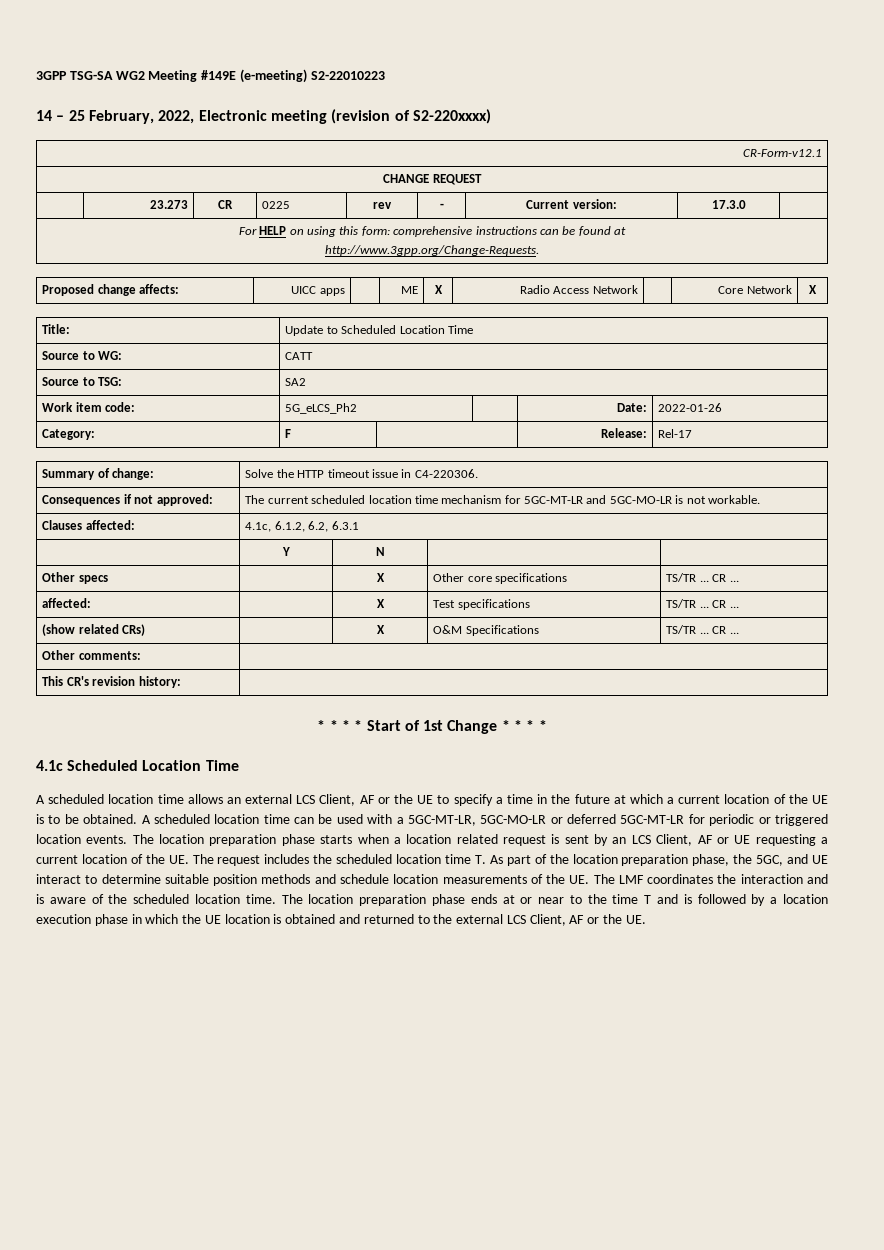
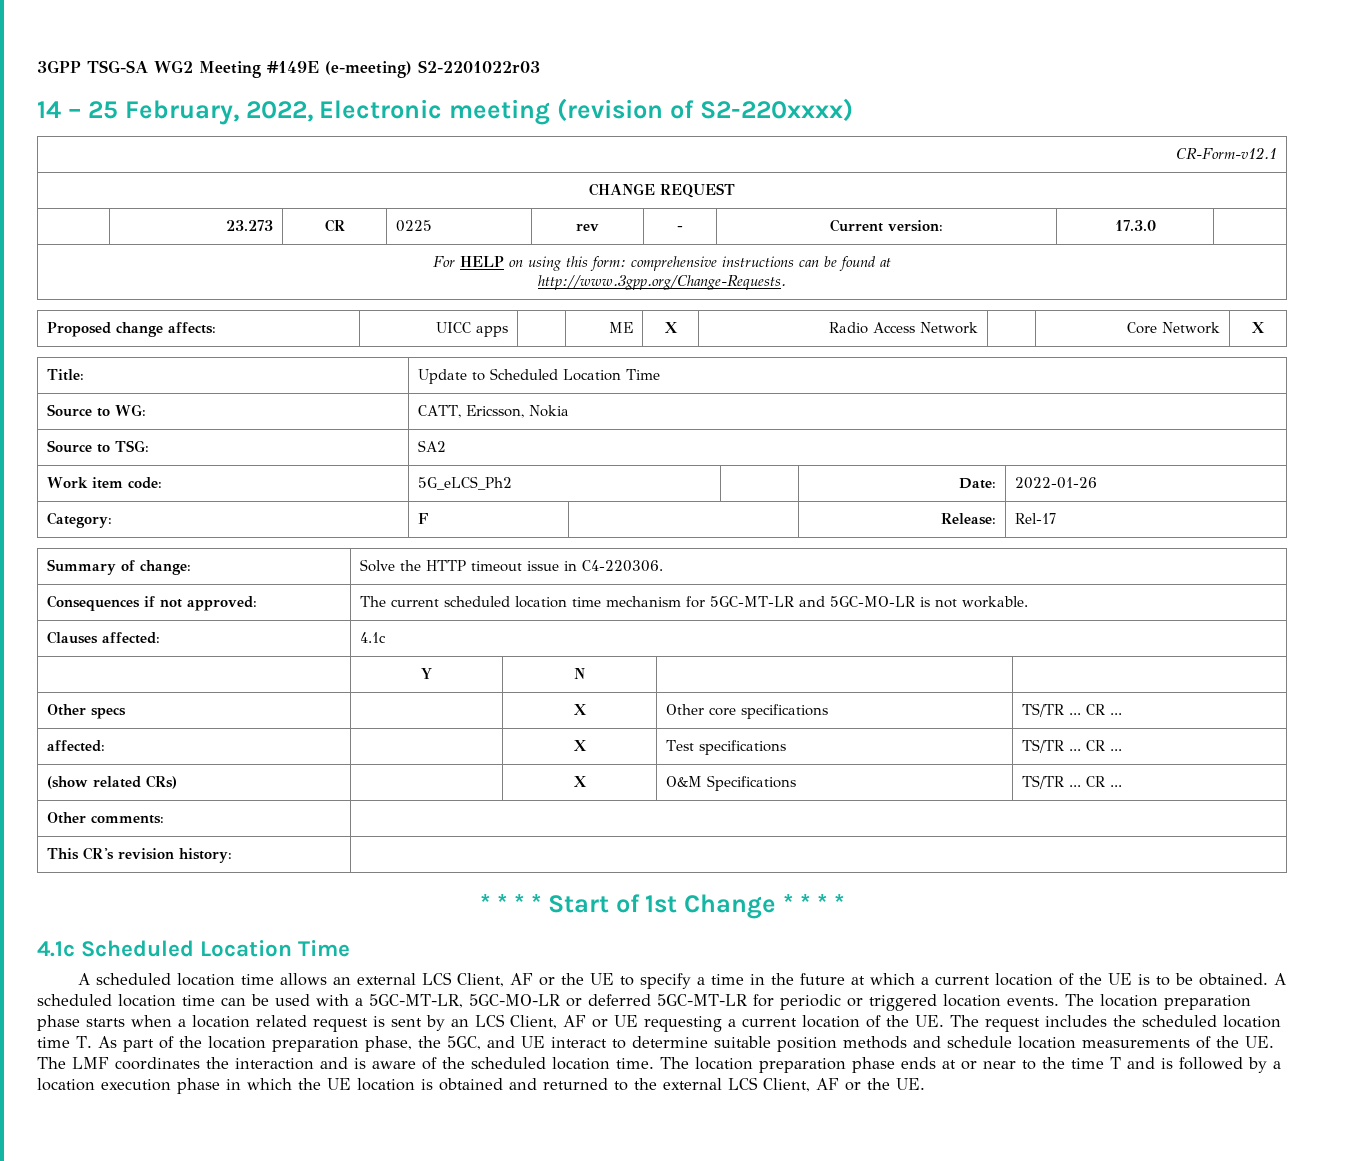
[310,71,385,80] S2-22010223 -> [418,60,540,73] S2-2201022r03
[285,352,314,360] CATT -> [418,405,570,418] CATT, Ericsson, Nokia
[245,521,359,532] 4.1c, 6.1.2, 6.2, 6.3.1 -> [360,632,387,643] 4.1c

